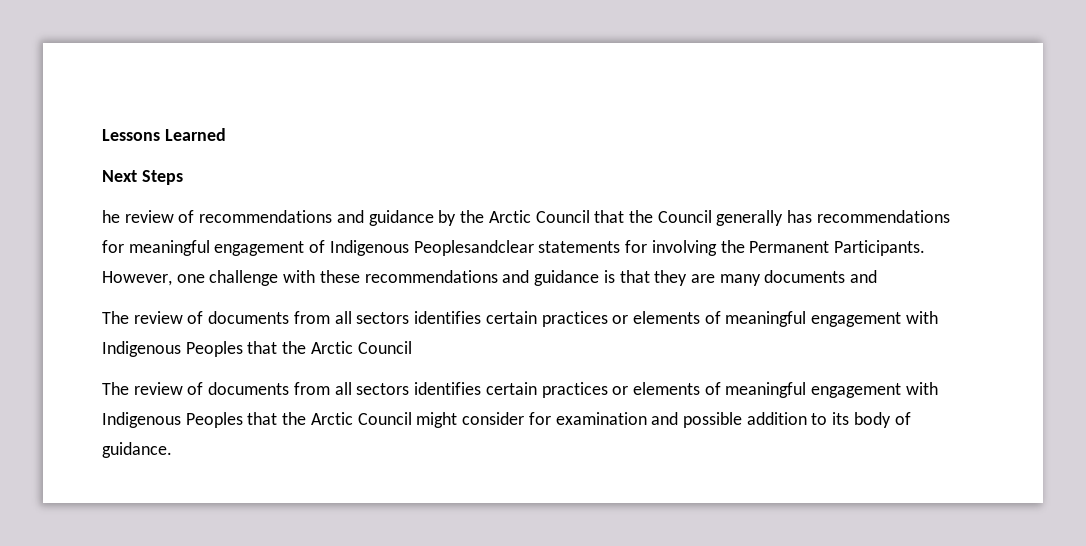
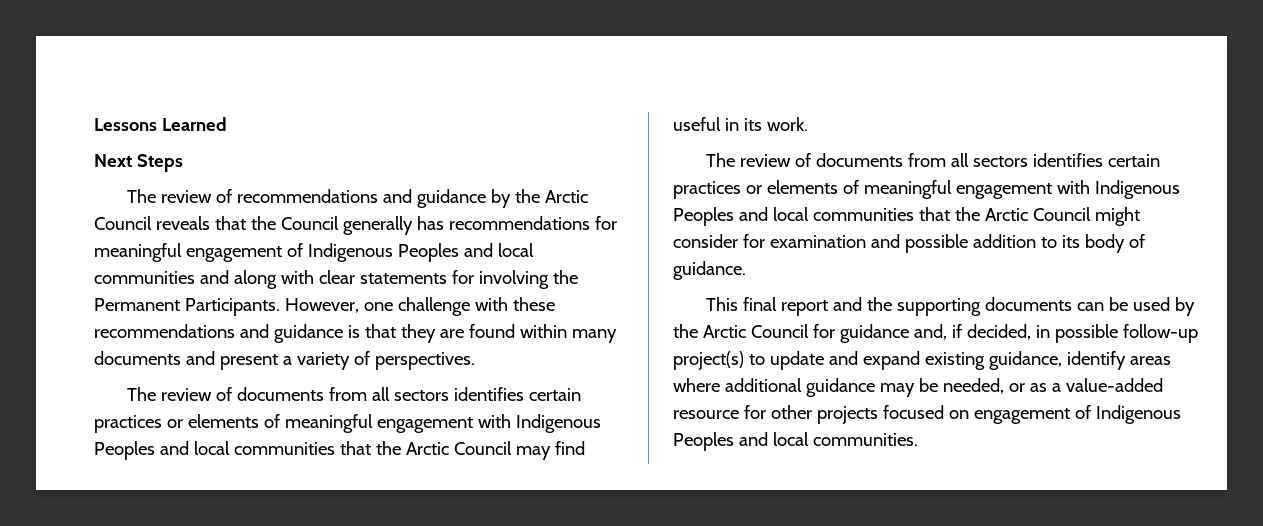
[102,210,120,223] he -> [126,189,156,203] The
(590, 216) none -> [155,216,210,230] reveals
[413,240,534,256] Peoplesandclear -> [397,243,534,262] [94,270,355,289] Peoples and local communities and along with clear
(715, 278) none -> [468,324,567,338] found within
(878, 276) none -> [219,351,475,370] present a variety of perspectives.
[247,341,412,354] that the Arctic Council -> [159,441,585,460] [673,117,808,131] and local communities that the Arctic Council may find useful in its work.
(243, 420) none -> [738,207,914,221] and local communities
(172, 450) none -> [705,297,1195,316] [673,324,1198,343] [673,351,1171,370] [673,378,1163,397] [673,405,1181,424] [673,432,918,451] // This final report and the supporting documents can be used by the Arctic Council for guidance and, if decided, in possible follow-up project(s) to update and expand existing guidance, identify areas where additional guidance may be needed, or as a value-added resource for other projects focused on engagement of Indigenous Peoples and local communities.

